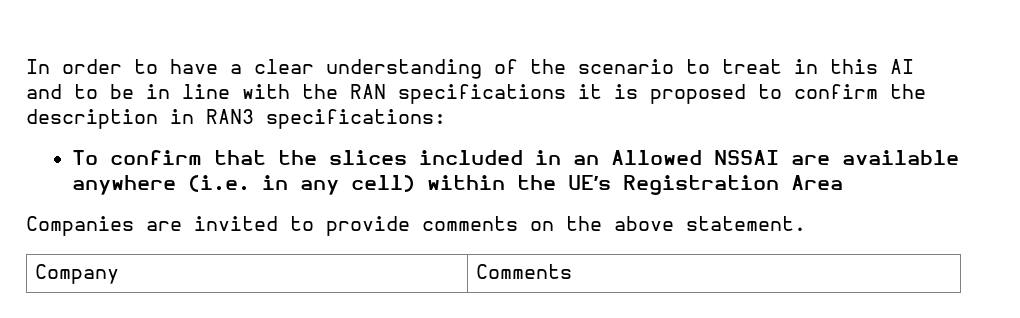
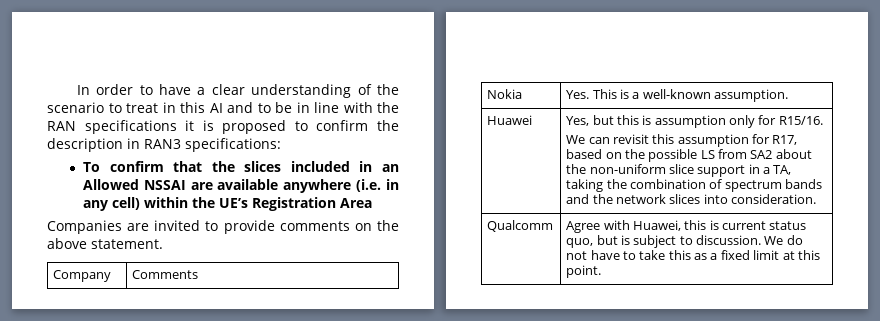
(573, 271) none -> [487,89,523,99] [566,89,788,102] [487,115,533,125] [566,115,823,128] [566,134,798,147] [566,149,812,162] [566,164,792,177] [566,179,822,192] [566,194,816,204] [487,220,554,232] [566,220,807,233] [566,235,803,248] [566,250,820,260] [566,265,602,278] // Nokia | Yes. This is a well-known assumption. // Huawei | Yes, but this is assumption only for R15/16. // We can revisit this assumption for R17, based on the possible LS from SA2 about the non-uniform slice support in a TA, taking the combination of spectrum bands and the network slices into consideration. // Qualcomm | Agree with Huawei, this is current status quo, but is subject to discussion. We do not have to take this as a fixed limit at this point.

